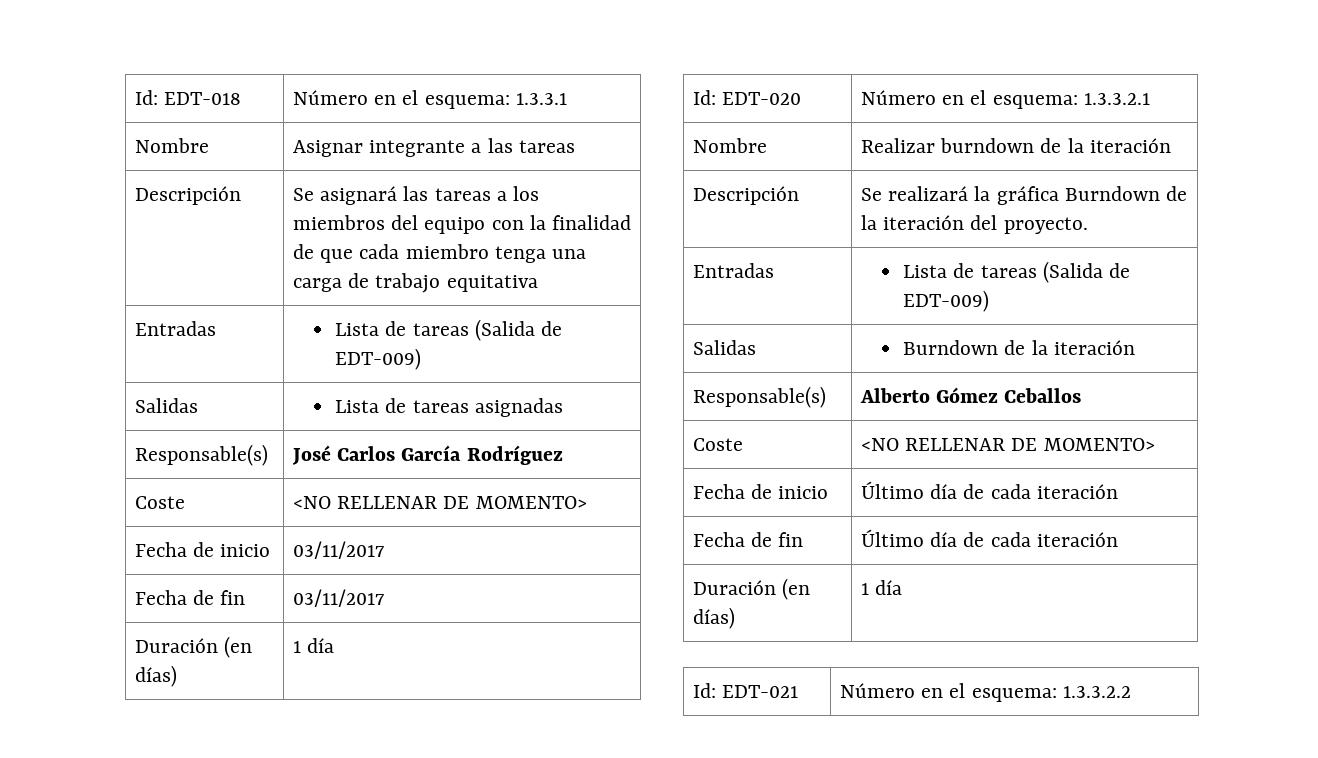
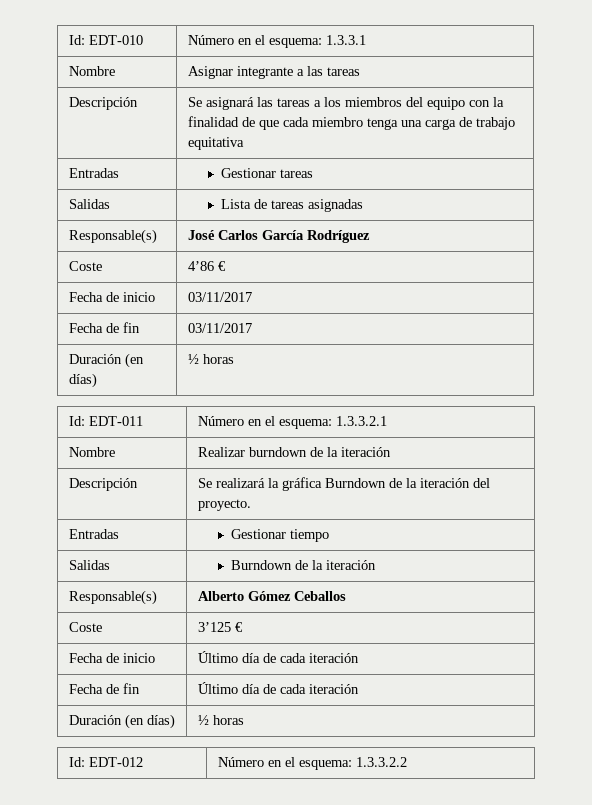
[134,90,242,105] Id: EDT-018 -> [68,35,143,45] Id: EDT-010
[335,319,562,341] [335,348,422,370] Lista de tareas (Salida de EDT-009) -> [221,168,314,178] Gestionar tareas
[292,496,587,509] <NO RELLENAR DE MOMENTO> -> [187,261,226,271] 4’86 €
[292,638,335,653] [692,90,802,105] 1 día // Id: EDT-020 -> [187,354,234,364] [68,416,143,426] ½ horas // Id: EDT-011
[903,261,1130,283] [903,290,990,312] Lista de tareas (Salida de EDT-009) -> [231,529,330,542] Gestionar tiempo
[860,438,1155,451] <NO RELLENAR DE MOMENTO> -> [197,622,243,632] 3’125 €
[860,580,903,595] [692,683,799,698] 1 día // Id: EDT-021 -> [197,715,244,725] [68,757,143,767] ½ horas // Id: EDT-012

